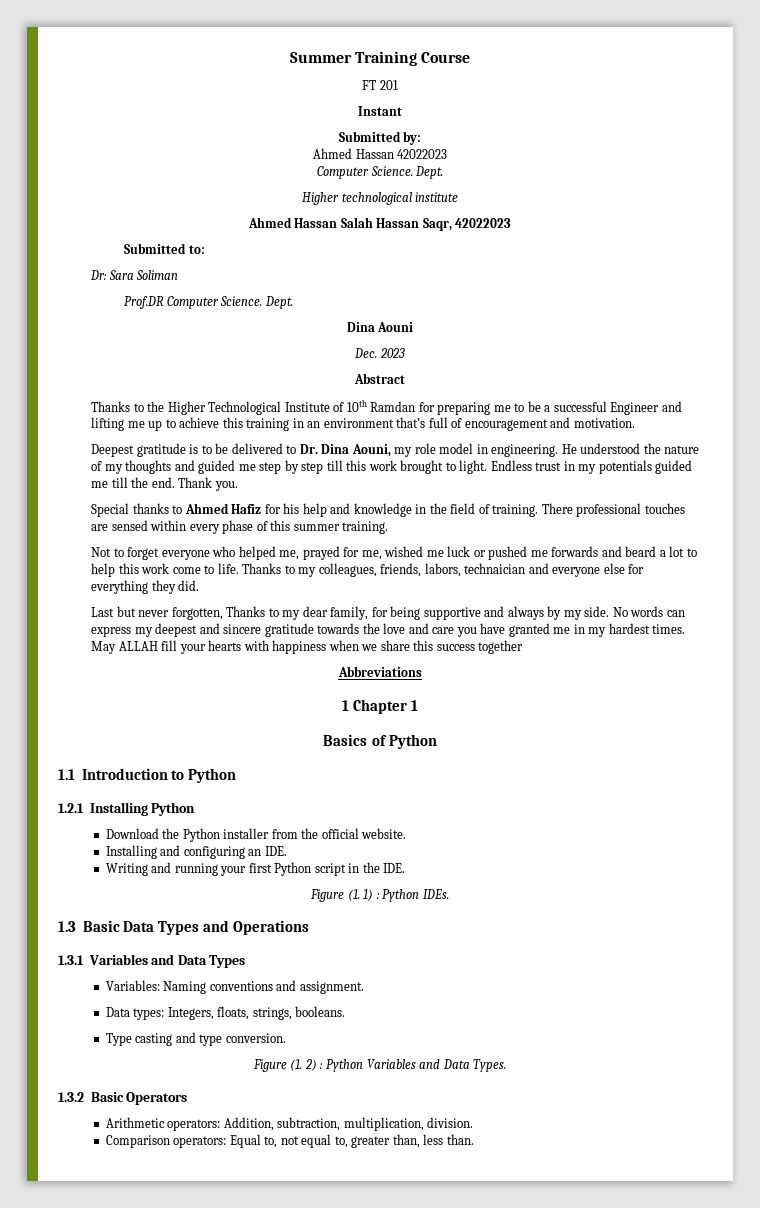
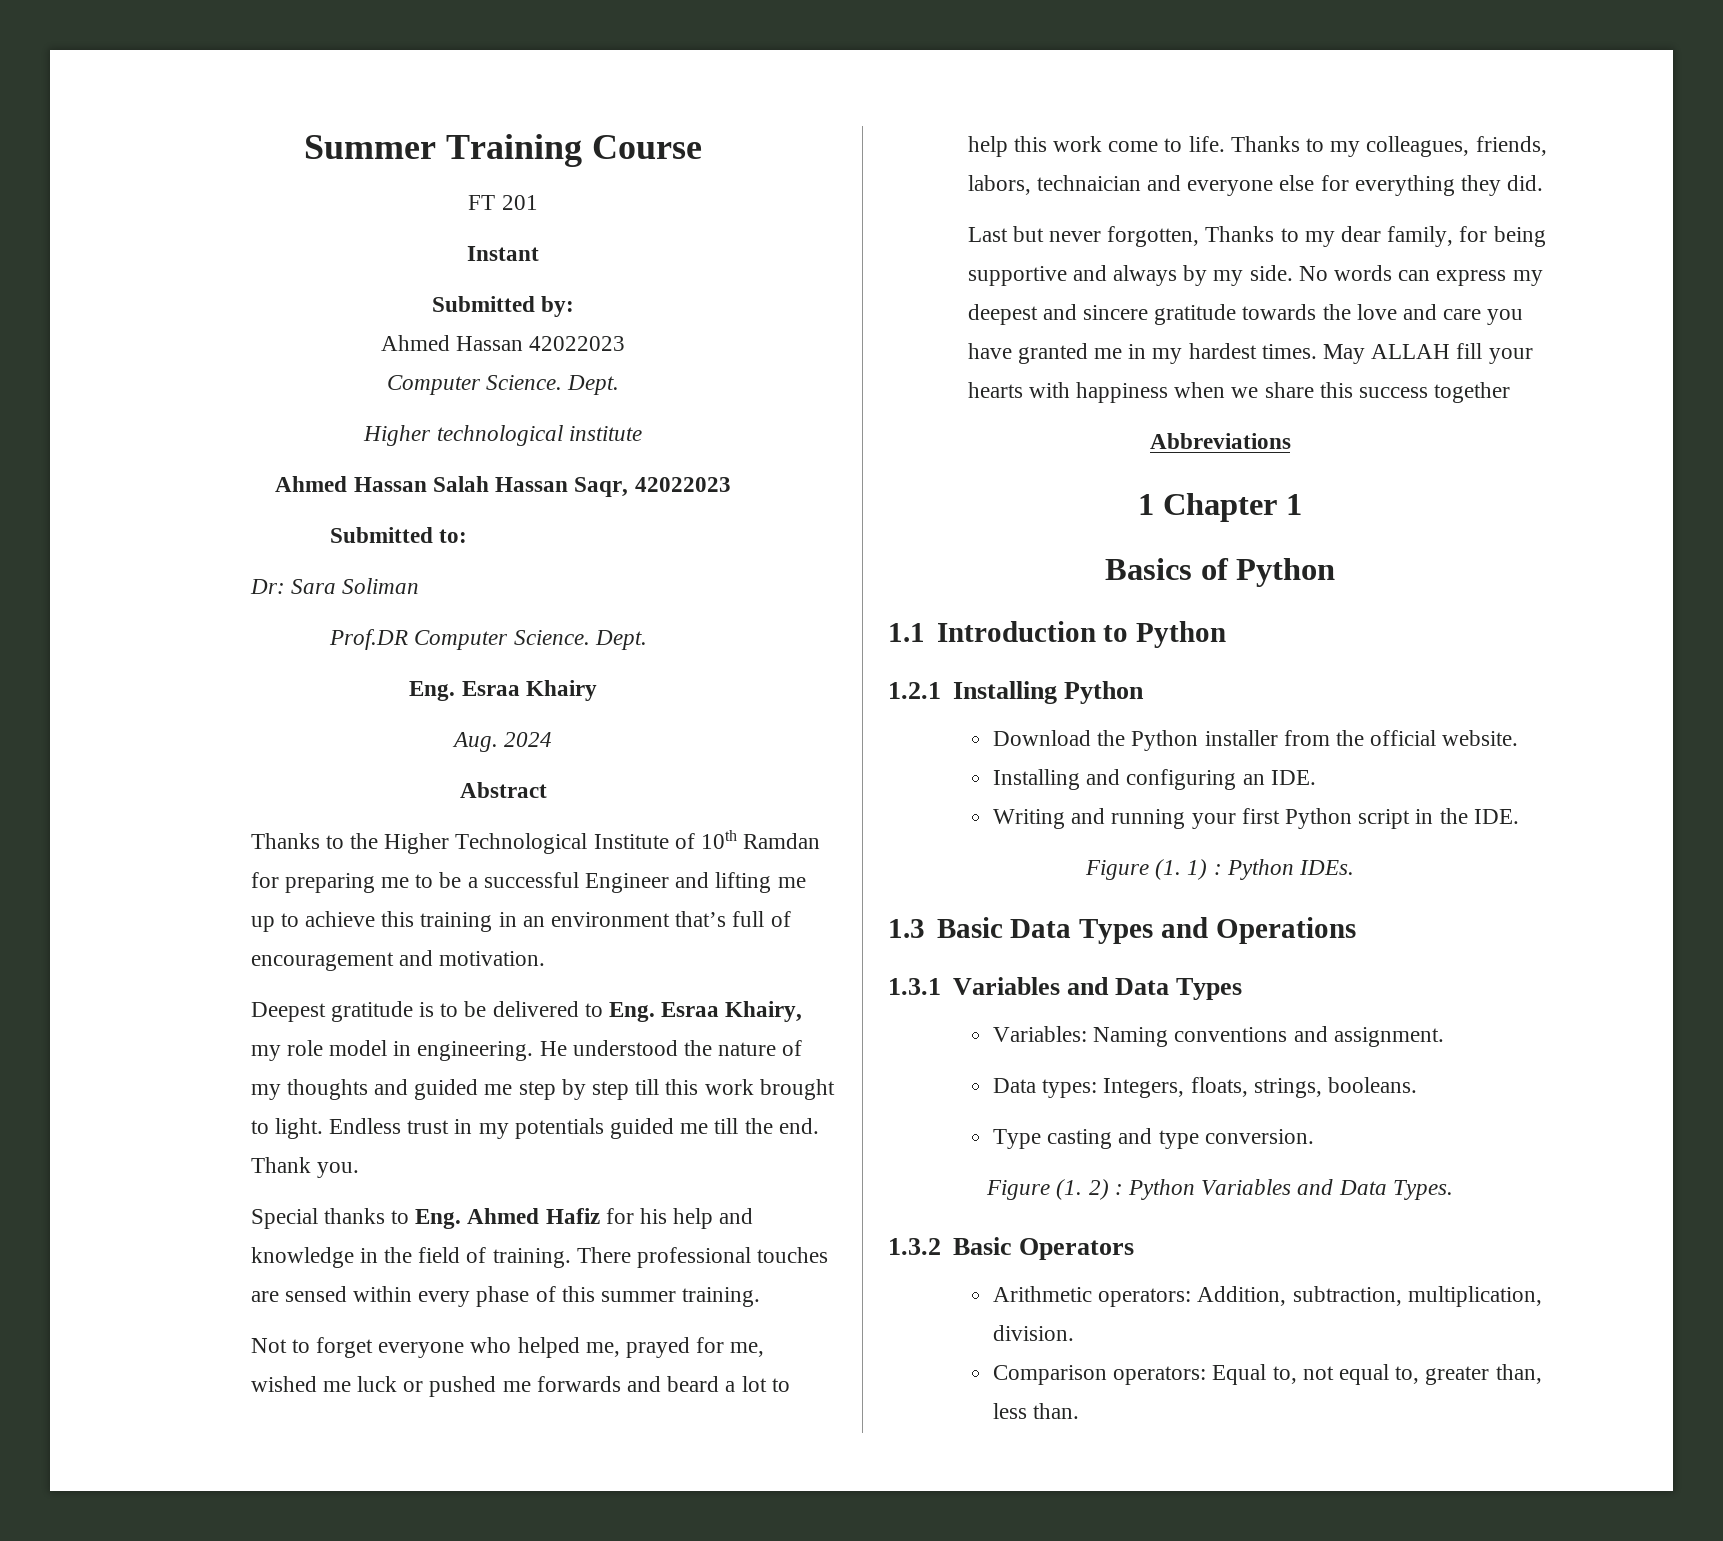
[346,322,414,332] [354,348,405,358] Dina Aouni // Dec. 2023 -> [409,680,597,701] [451,732,553,752] Eng. Esraa Khairy // Aug. 2024
[299,444,391,457] Dr. Dina Aouni, -> [609,1001,803,1022] Eng. Esraa Khairy,
(183, 509) none -> [415,1209,462,1229] Eng.

